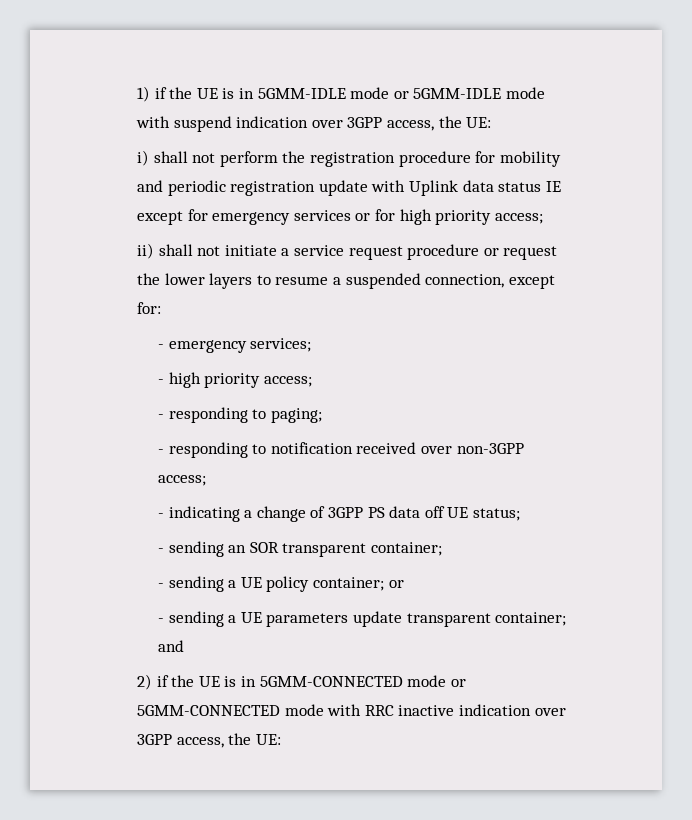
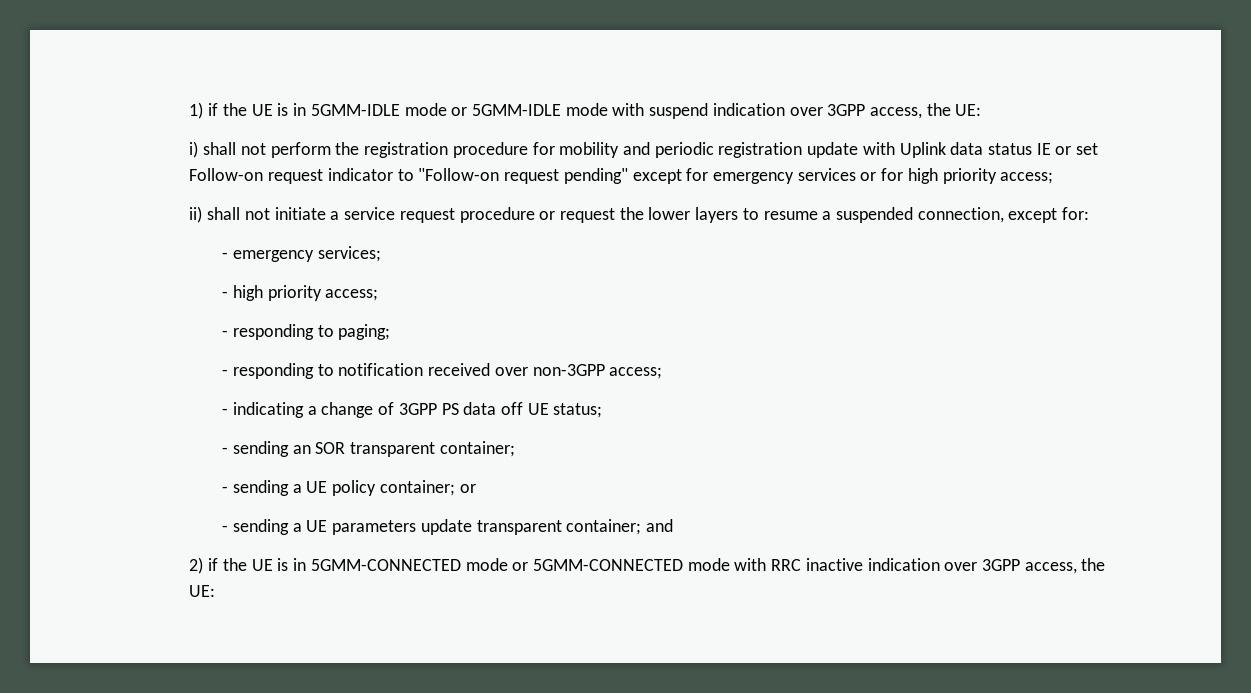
(561, 186) none -> [1055,143,1099,155] [189,168,628,184] or set Follow-on request indicator to "Follow-on request pending"

